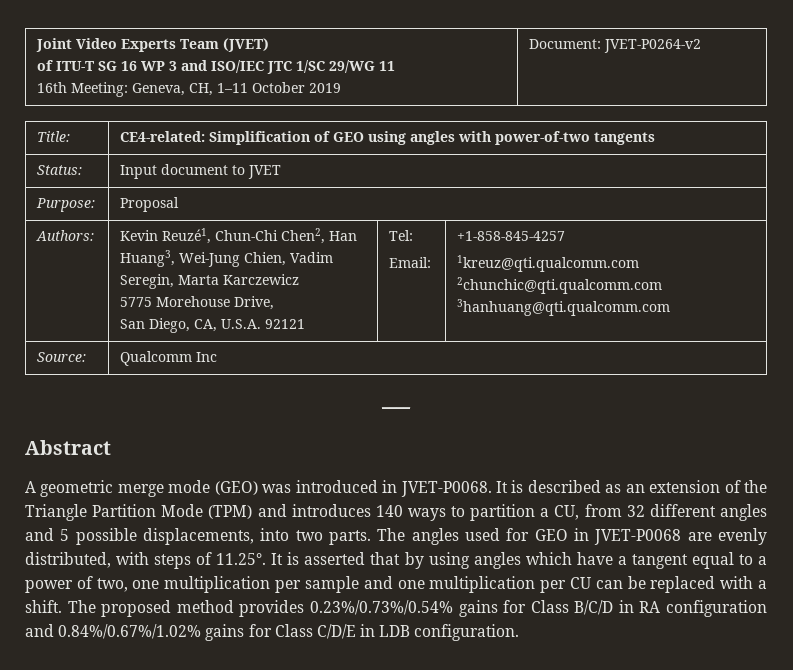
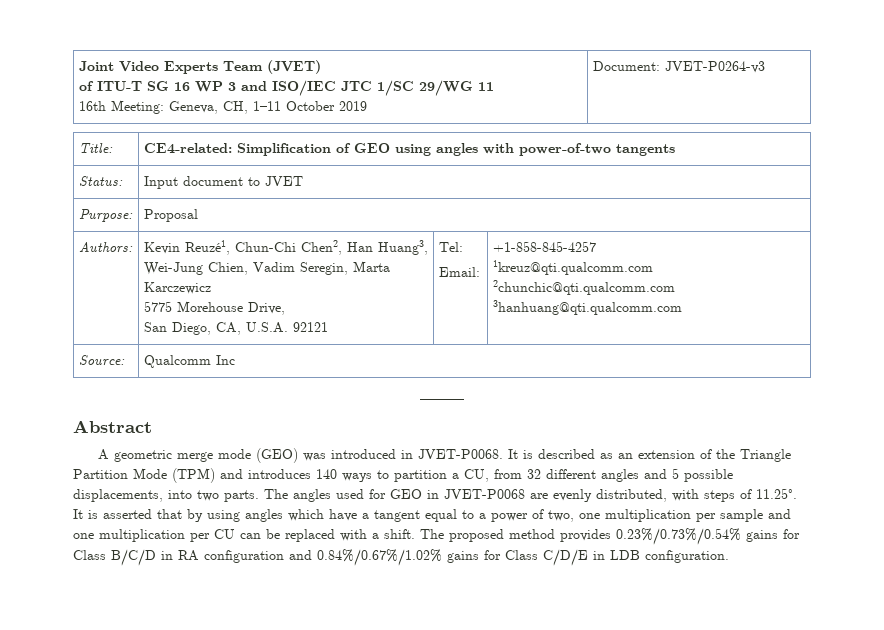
[604,39,702,53] JVET-P0264-v2 -> [664,61,765,73] JVET-P0264-v3

